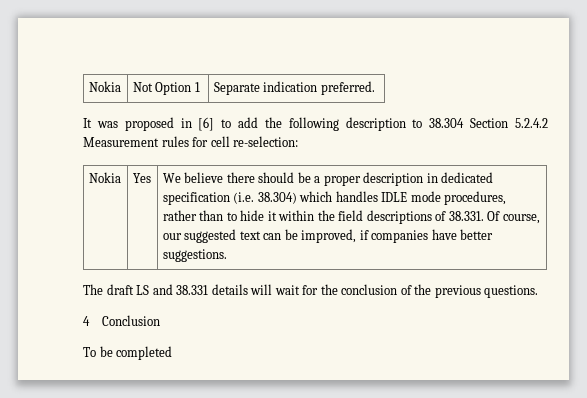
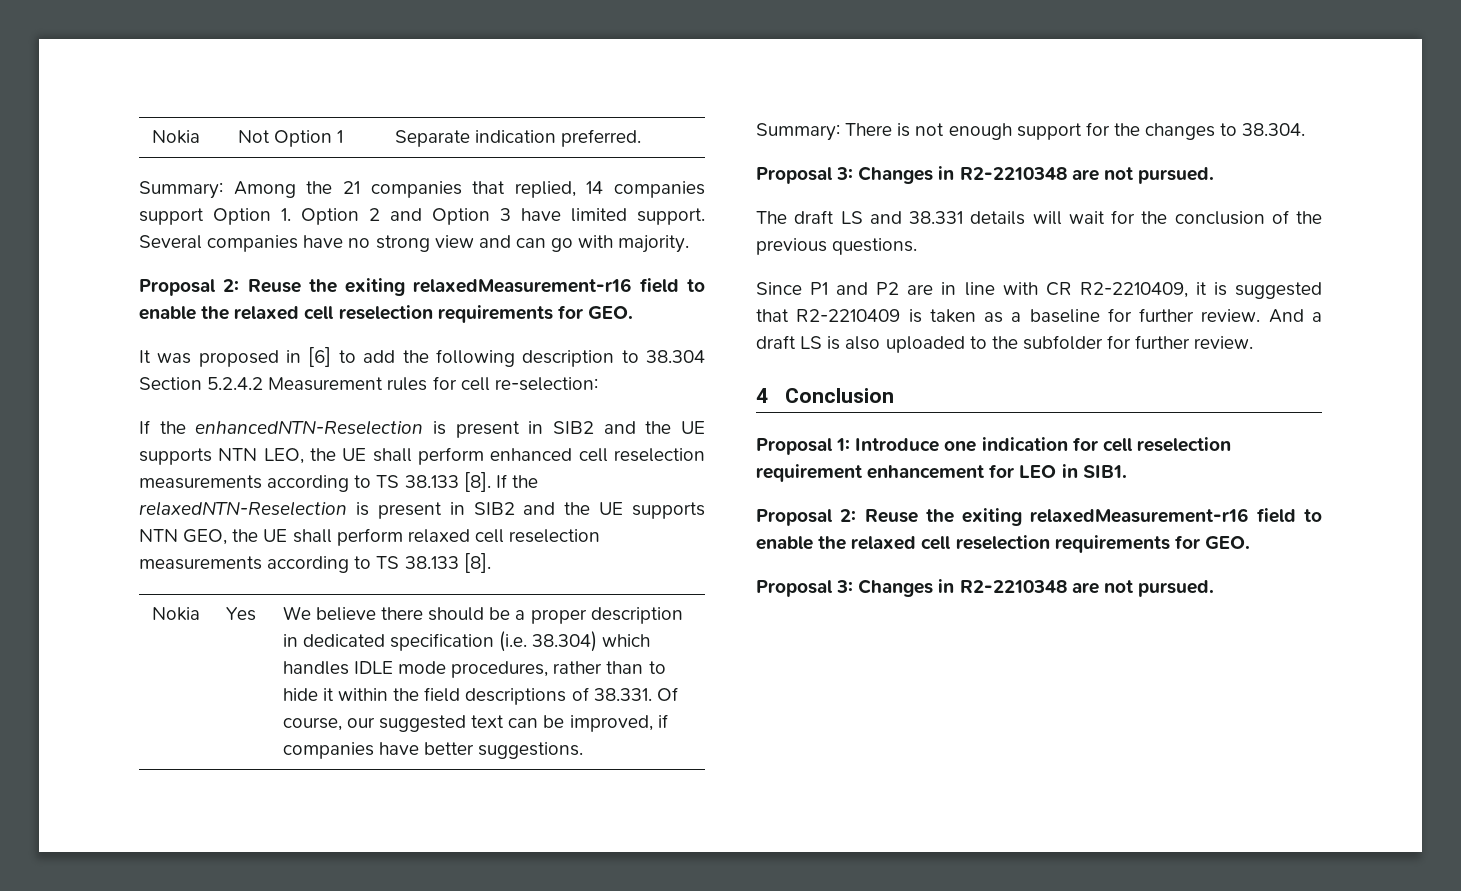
(375, 88) none -> [139,181,705,199] [139,208,705,225] [139,235,690,253] [139,278,706,296] [139,305,633,323] // Summary: Among the 21 companies that replied, 14 companies support Option 1. Option 2 and Option 3 have limited support. Several companies have no strong view and can go with majority. // Proposal 2: Reuse the exiting relaxedMeasurement-r16 field to enable the relaxed cell reselection requirements for GEO.
(299, 141) none -> [139,420,706,438] [139,447,705,465] [139,472,538,492] [139,501,705,519] [139,528,601,546] [139,553,491,573] // If the enhancedNTN-Reselection is present in SIB2 and the UE supports NTN LEO, the UE shall perform enhanced cell reselection measurements according to TS 38.133 [8]. If the relaxedNTN-Reselection is present in SIB2 and the UE supports NTN GEO, the UE shall perform relaxed cell reselection measurements according to TS 38.133 [8].
(227, 255) none -> [756,122,1306,141] [756,166,1214,184] // Summary: There is not enough support for the changes to 38.304. // Proposal 3: Changes in R2-2210348 are not pursued.
[83,315,160,326] [83,346,173,360] 4 Conclusion // To be completed -> [756,282,1322,299] [756,308,1322,323] [756,335,1254,353] [756,388,894,403] [756,437,1231,455] [756,464,1127,482] [756,508,1322,526] [756,535,1250,553] [756,579,1214,597] Since P1 and P2 are in line with CR R2-2210409, it is suggested that R2-2210409 is taken as a baseline for further review. And a draft LS is also uploaded to the subfolder for further review. // 4 Conclusion // Proposal 1: Introduce one indication for cell reselection requirement enhancement for LEO in SIB1. // Proposal 2: Reuse the exiting relaxedMeasurement-r16 field to enable the relaxed cell reselection requirements for GEO. // Proposal 3: Changes in R2-2210348 are not pursued.

